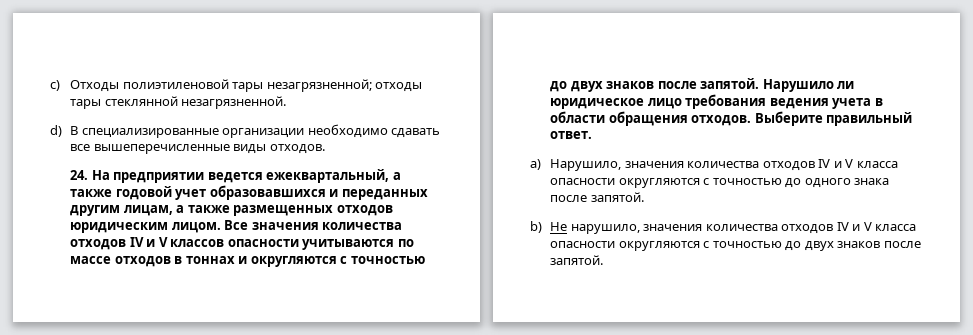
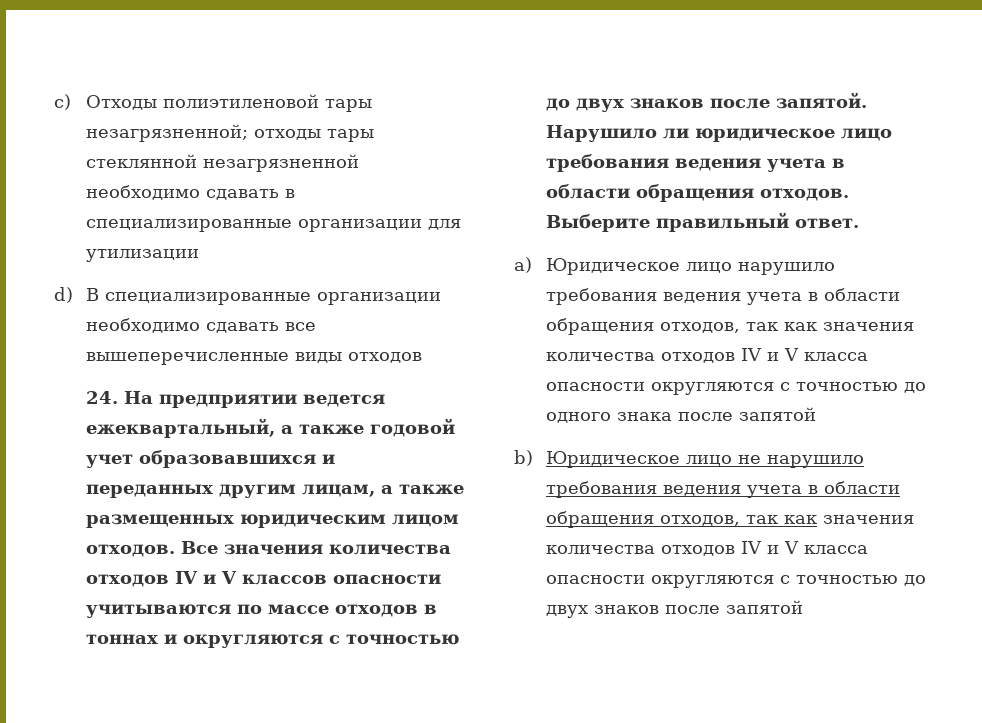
[181,96,287,109] незагрязненной. -> [203,154,360,172] [86,185,296,200] [86,219,462,232] [86,249,200,262] незагрязненной необходимо сдавать в специализированные организации для утилизации
[269,144,325,154] отходов. -> [348,352,423,363] отходов
[336,205,393,216] [70,222,221,233] отходов юридическим лицом. -> [240,514,460,528] [86,544,176,557] юридическим лицом отходов.
[550,159,622,171] Нарушило, -> [546,258,836,275] [546,288,901,305] [546,318,819,335] Юридическое лицо нарушило требования ведения учета в области обращения отходов, так как
[590,192,644,202] запятой. -> [739,407,817,421] запятой
[550,222,640,234] Не нарушило, -> [546,451,865,468] [546,481,901,498] [546,511,819,528] Юридическое лицо не нарушило требования ведения учета в области обращения отходов, так как
[550,255,604,265] запятой. -> [726,600,804,614] запятой

